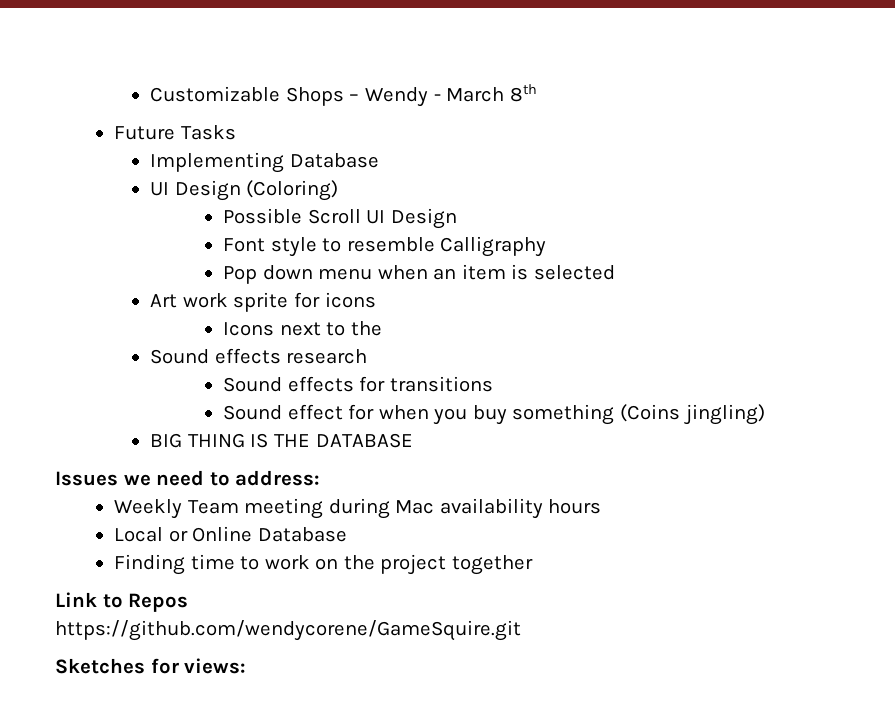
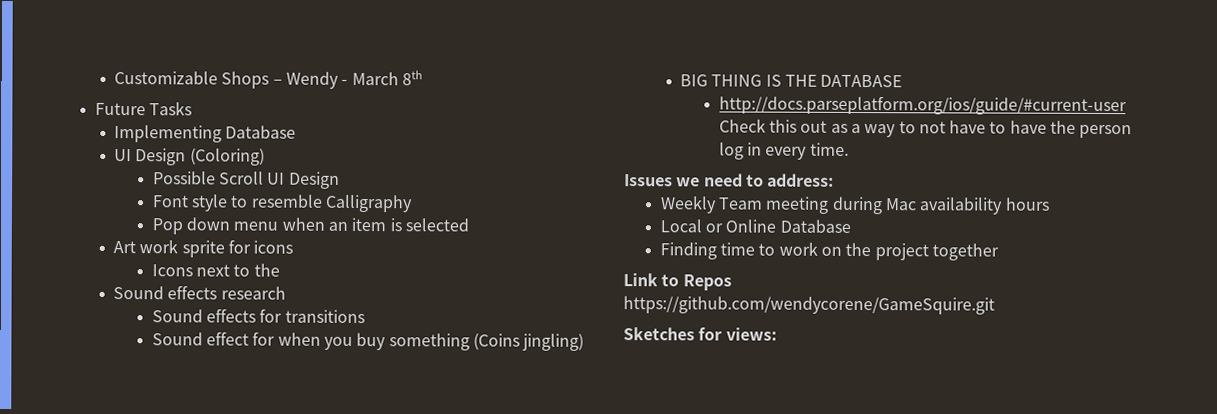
(413, 440) none -> [718,95,1127,116] [718,118,1133,139] [718,142,849,160] // http://docs.parseplatform.org/ios/guide/#current-user Check this out as a way to not have to have the person log in every time.

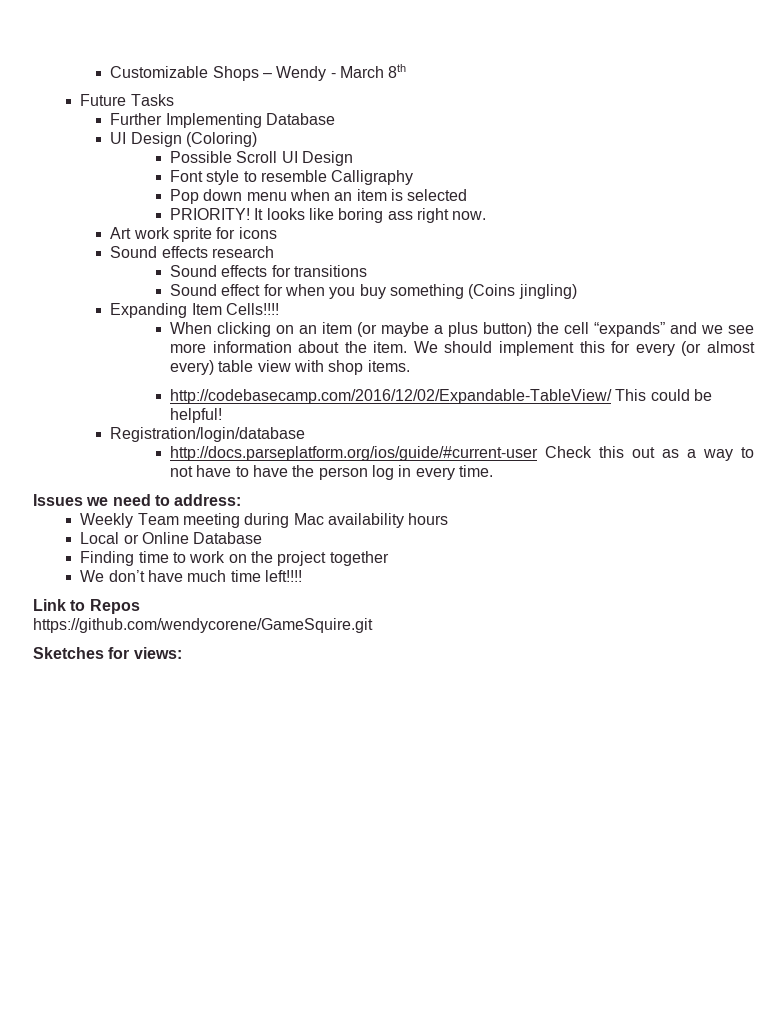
(193, 108) none -> [110,113,163,125] Further
(469, 225) none -> [169,208,487,223] // PRIORITY! It looks like boring ass right now.
[151,263,280,277] // Icons next to the -> (277, 233) none
[680,74,903,88] BIG THING IS THE DATABASE -> [110,303,279,318] [169,322,754,337] [169,341,755,356] [169,360,410,375] [169,389,712,404] [169,408,222,423] [110,427,306,442] Expanding Item Cells!!!! // When clicking on an item (or maybe a plus button) the cell “expands” and we see more information about the item. We should implement this for every (or almost every) table view with shop items. // http://codebasecamp.com/2016/12/02/Expandable-TableView/ This could be helpful! // Registration/login/database
(1000, 252) none -> [80,570,303,582] // We don’t have much time left!!!!

